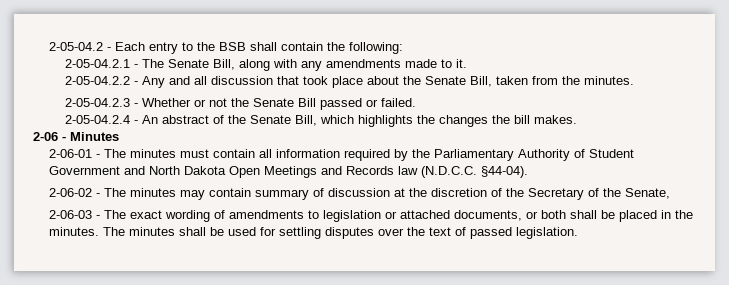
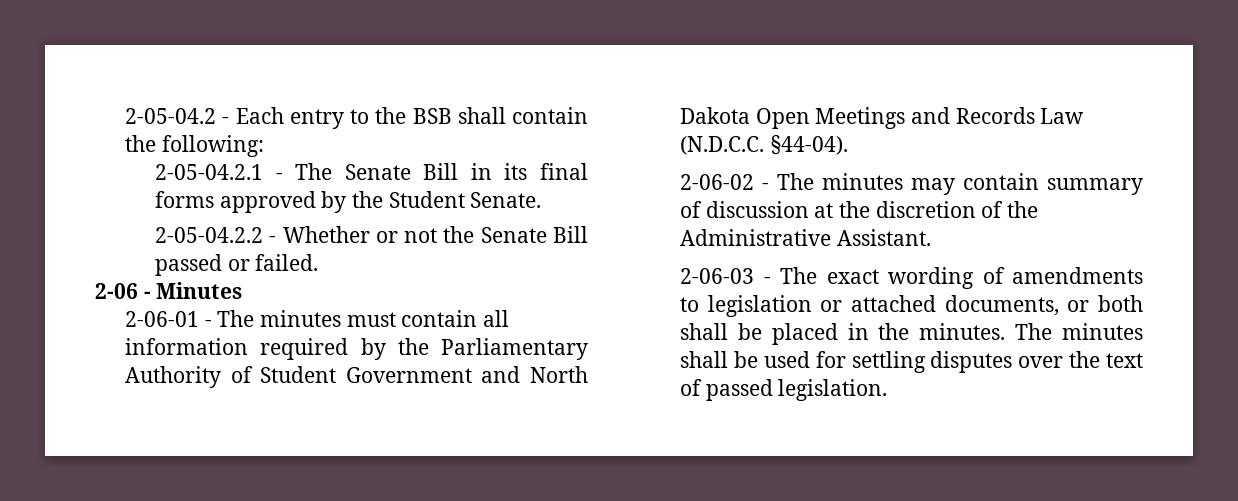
[212,59,467,71] [64,76,634,88] [64,98,130,107] Bill, along with any amendments made to it. // 2-05-04.2.2 - Any and all discussion that took place about the Senate Bill, taken from the minutes. // 2-05-04.2.3 -> [423,163,588,180] [154,191,542,213] [154,227,263,243] Bill in its final forms approved by the Student Senate. // 2-05-04.2.2
[64,115,577,127] // 2-05-04.2.4 - An abstract of the Senate Bill, which highlights the changes the bill makes. -> (319, 262) none
[397,166,418,175] law -> [1040,108,1085,124] Law
[527,188,670,200] Secretary of the Senate, -> [679,229,931,246] Administrative Assistant.

